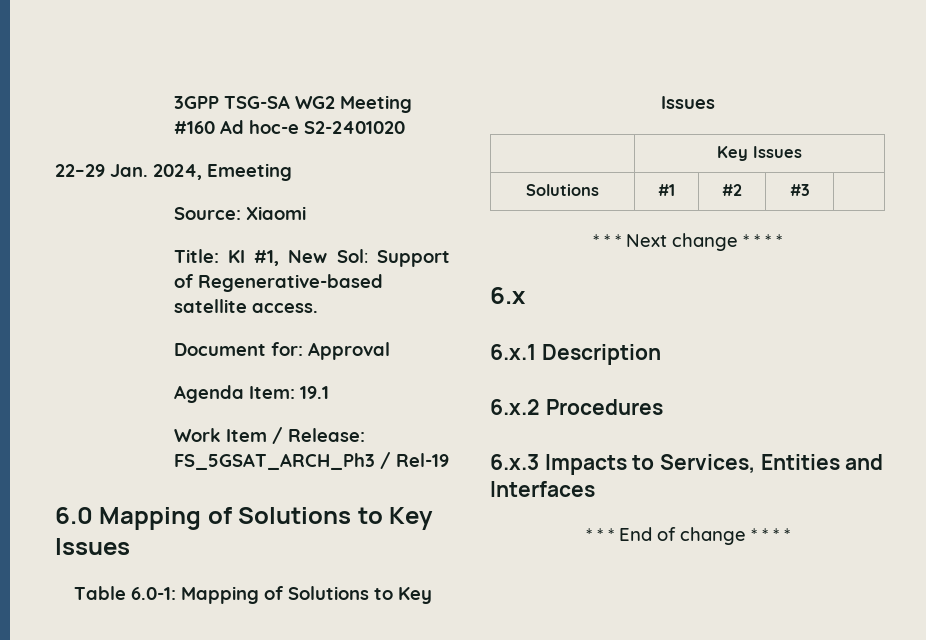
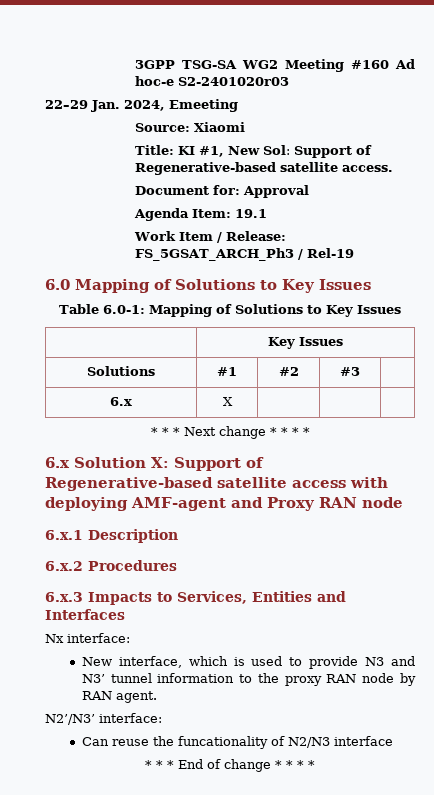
[303,121,405,134] S2-2401020 -> [178,77,290,86] S2-2401020r03
(810, 190) none -> [110,397,132,406] [222,397,233,406] // 6.x | X | | |
(526, 295) none -> [74,457,264,471] [45,477,388,491] [45,497,403,511] Solution X: Support of Regenerative-based satellite access with deploying AMF-agent and Proxy RAN node
(595, 489) none -> [45,633,130,643] [81,656,416,669] [81,673,417,686] [81,691,157,703] [45,713,162,725] [81,736,393,749] // Nx interface: // New interface, which is used to provide N3 and N3’ tunnel information to the proxy RAN node by RAN agent. // N2’/N3’ interface: // Can reuse the funcationality of N2/N3 interface

